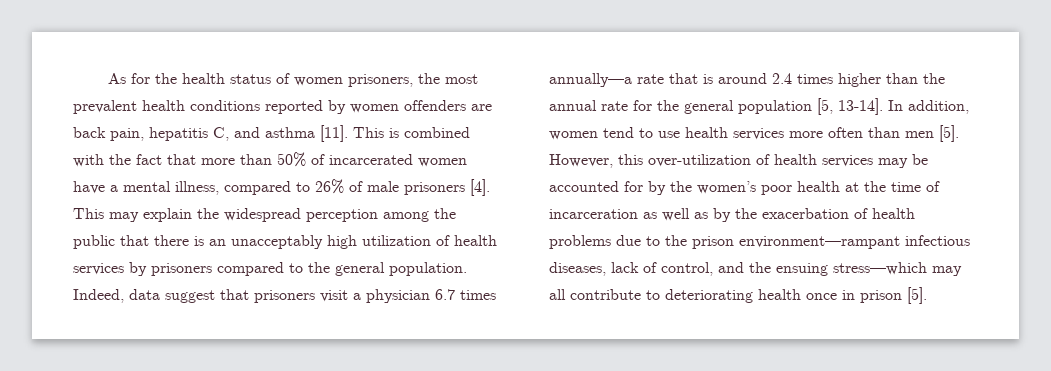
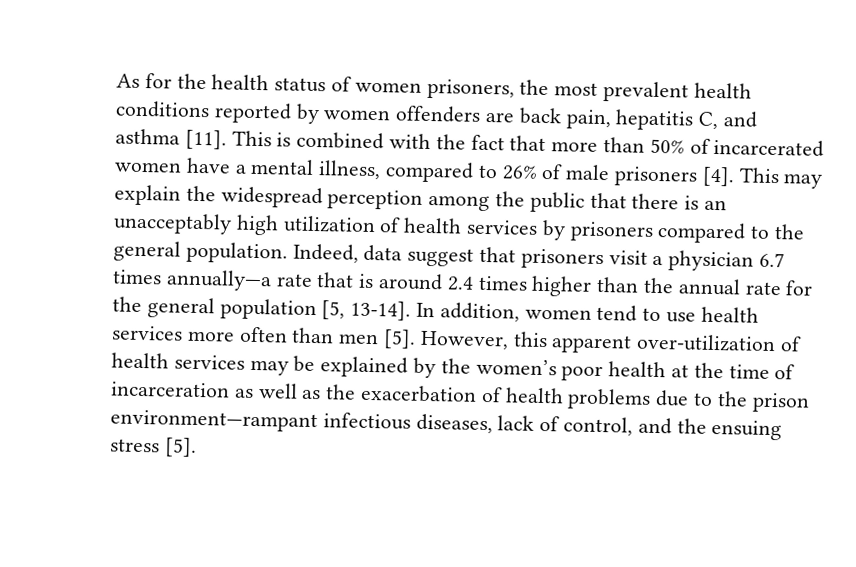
(643, 159) none -> [551,334,633,354] apparent
[549,181,643,192] accounted for -> [320,356,409,378] explained
[713,208,731,222] by -> (322, 394) none
[833,262,962,276] [549,289,902,303] stress—which may all contribute to deteriorating health once in prison -> [110,438,160,453] stress

